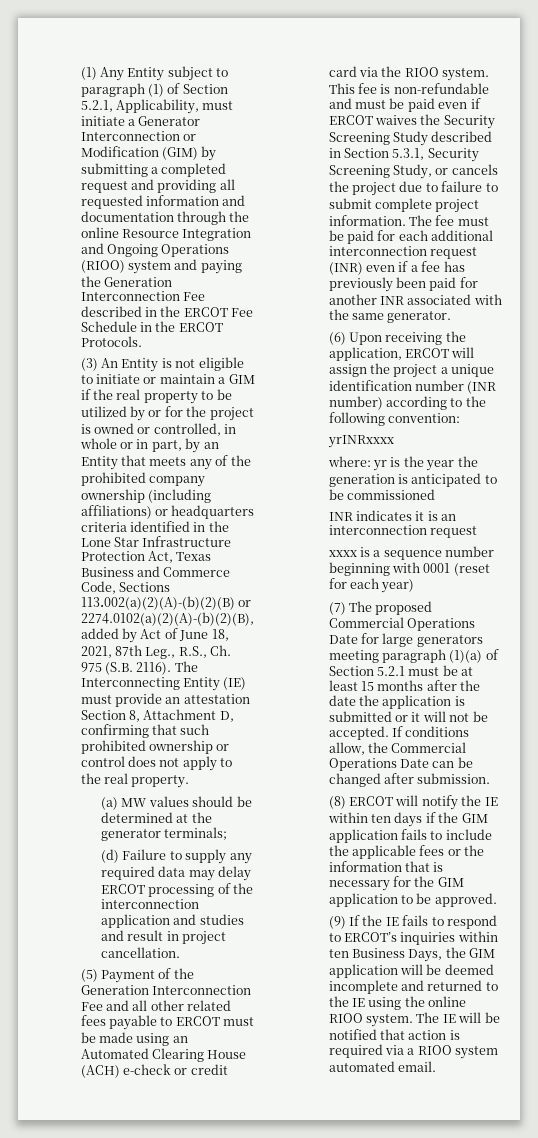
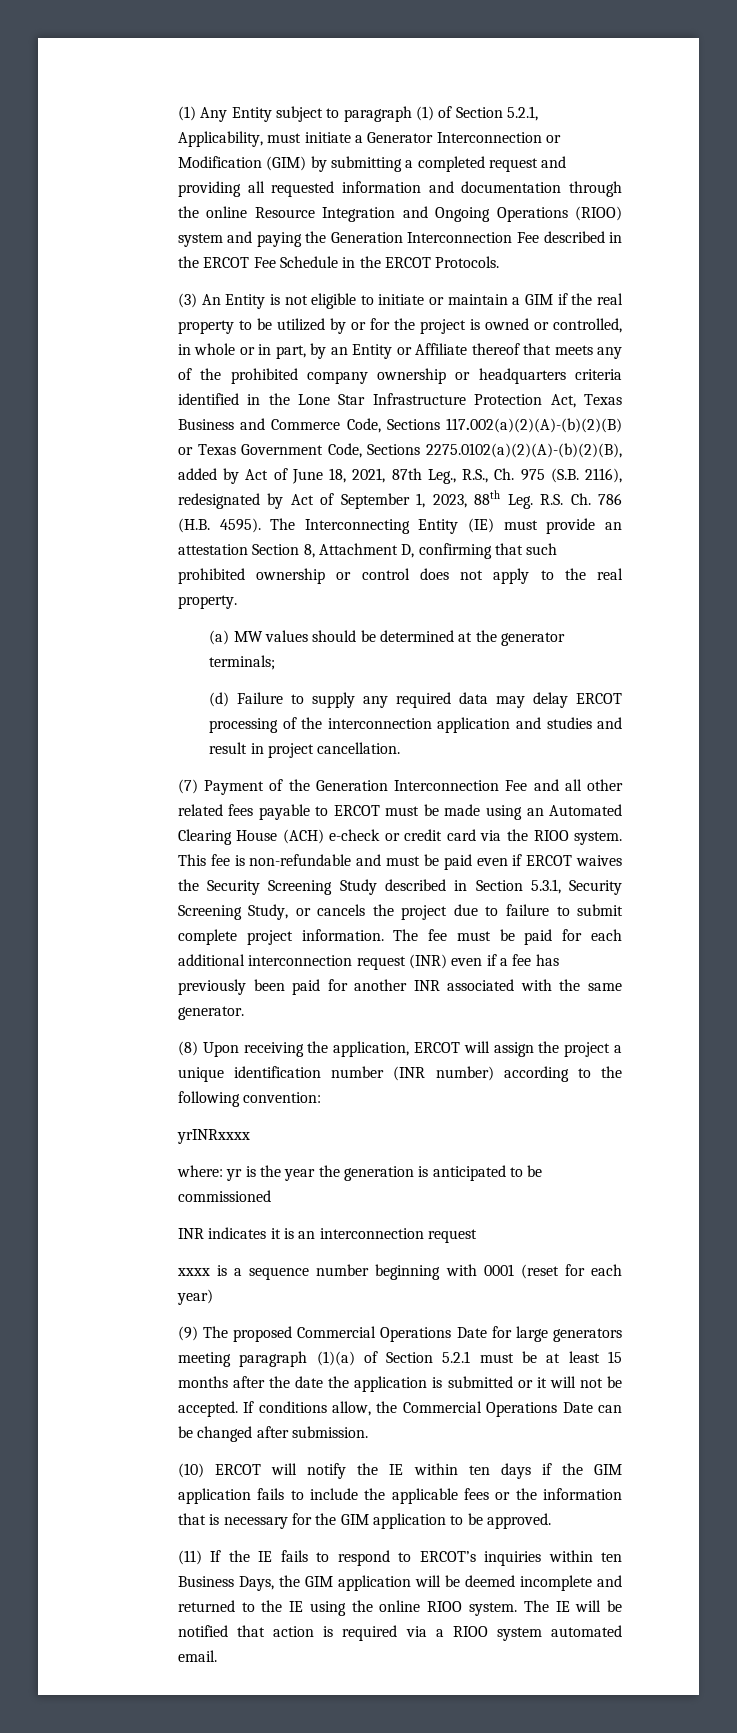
(118, 463) none -> [396,343,520,355] or Affiliate thereof
[148,489,212,503] [80,505,152,519] (including affiliations) -> (447, 376) none
[80,596,252,610] [80,612,254,626] 113.002(a)(2)(A)-(b)(2)(B) or 2274.0102(a)(2)(A)-(b)(2)(B), -> [446,418,623,433] [177,443,622,458] 117.002(a)(2)(A)-(b)(2)(B) or Texas Government Code, Sections 2275.0102(a)(2)(A)-(b)(2)(B),
[136,662,172,675] 2116). -> [585,468,623,483] [177,490,622,509] [177,518,261,533] 2116), redesignated by Act of September 1, 2023, 88th Leg. R.S. Ch. 786 (H.B. 4595).
[80,969,98,982] (5) -> [177,779,198,794] (7)
[328,332,346,345] (6) -> [177,1041,198,1056] (8)
[328,602,346,615] (7) -> [177,1326,198,1341] (9)
[328,796,346,809] (8) -> [177,1463,204,1478] (10)
[328,916,346,929] (9) -> [177,1550,202,1565] (11)

